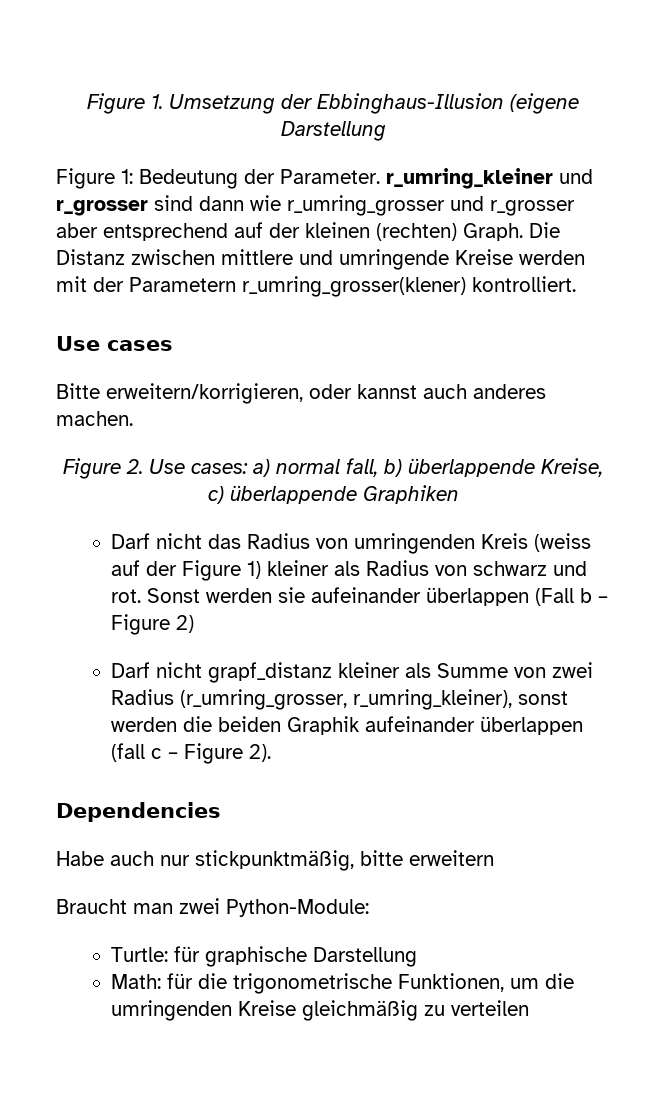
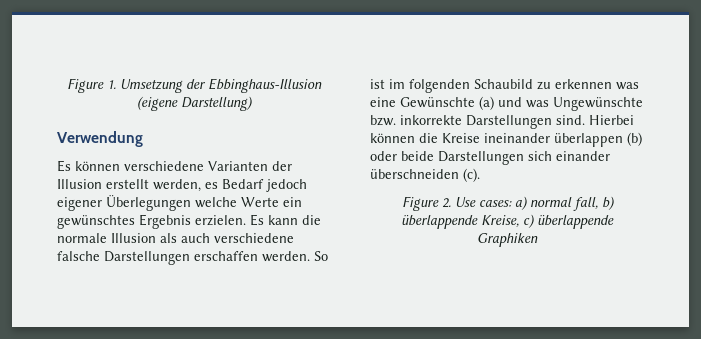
[280,121,386,141] [56,168,593,189] [56,195,575,216] [56,222,560,241] [56,249,585,270] [56,276,576,297] [56,336,173,351] [56,383,546,404] [56,411,133,426] Darstellung // Figure 1: Bedeutung der Parameter. r_umring_kleiner und r_grosser sind dann wie r_umring_grosser und r_grosser aber entsprechend auf der kleinen (rechten) Graph. Die Distanz zwischen mittlere und umringende Kreise werden mit der Parametern r_umring_grosser(klener) kontrolliert. // Use cases // Bitte erweitern/korrigieren, oder kannst auch anderes machen. -> [181,96,253,111] [57,131,143,147] [57,160,292,172] [57,179,307,192] [57,195,302,211] [57,214,321,229] [57,233,294,243] [57,251,328,265] [370,79,639,93] [370,96,643,111] [370,115,634,129] [370,132,642,147] [370,151,610,165] [370,168,480,182] Darstellung) // Verwendung // Es können verschiedene Varianten der Illusion erstellt werden, es Bedarf jedoch eigener Überlegungen welche Werte ein gewünschtes Ergebnis erzielen. Es kann die normale Illusion als auch verschiedene falsche Darstellungen erschaffen werden. So ist im folgenden Schaubild zu erkennen was eine Gewünschte (a) und was Ungewünschte bzw. inkorrekte Darstellungen sind. Hierbei können die Kreise ineinander überlappen (b) oder beide Darstellungen sich einander überschneiden (c).
[111,533,592,554] [111,560,588,581] [111,587,609,606] [111,614,195,635] [111,662,594,683] [111,689,569,710] [111,716,584,735] [111,743,272,764] [56,802,221,822] [56,850,494,871] [56,898,369,917] [111,946,418,967] [111,973,575,994] [111,1000,530,1021] // Darf nicht das Radius von umringenden Kreis (weiss auf der Figure 1) kleiner als Radius von schwarz und rot. Sonst werden sie aufeinander überlappen (Fall b – Figure 2) // Darf nicht grapf_distanz kleiner als Summe von zwei Radius (r_umring_grosser, r_umring_kleiner), sonst werden die beiden Graphik aufeinander überlappen (fall c – Figure 2). // Dependencies // Habe auch nur stickpunktmäßig, bitte erweitern // Braucht man zwei Python-Module: // Turtle: für graphische Darstellung // Math: für die trigonometrische Funktionen, um die umringenden Kreise gleichmäßig zu verteilen -> (538, 240) none

